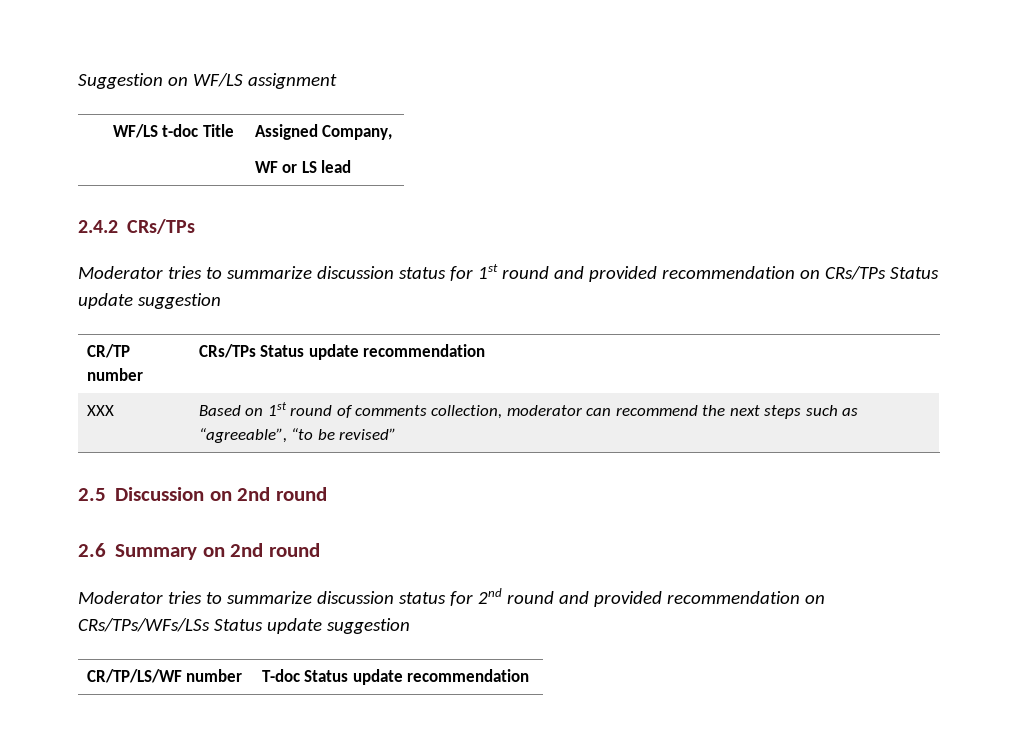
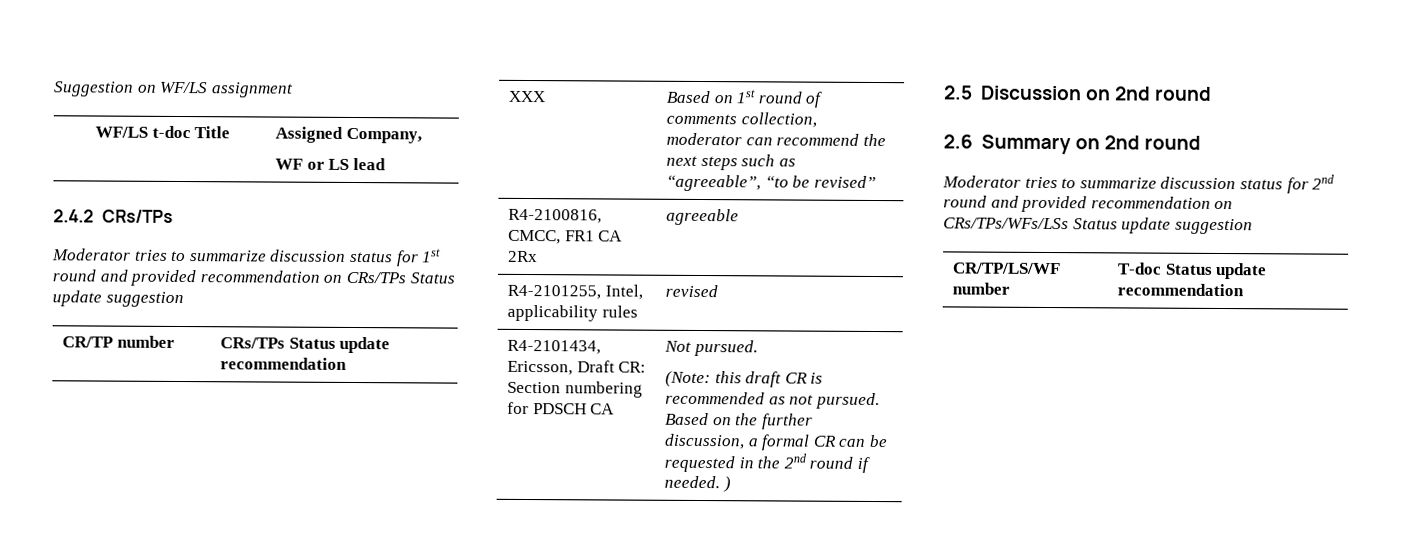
(397, 434) none -> [508,208,603,224] [508,229,624,245] [508,250,539,263] [666,208,740,226] [507,284,643,300] [507,304,638,322] [665,284,719,298] [507,339,602,355] [507,360,647,376] [507,381,643,398] [507,401,616,415] [664,339,758,357] [665,370,824,388] [665,391,880,410] [665,412,813,430] [664,433,889,451] [664,453,871,473] [664,475,731,493] // R4-2100816, CMCC, FR1 CA 2Rx | agreeable // R4-2101255, Intel, applicability rules | revised // R4-2101434, Ericsson, Draft CR: Section numbering for PDSCH CA | Not pursued. // (Note: this draft CR is recommended as not pursued. Based on the further discussion, a formal CR can be requested in the 2nd round if needed. )

